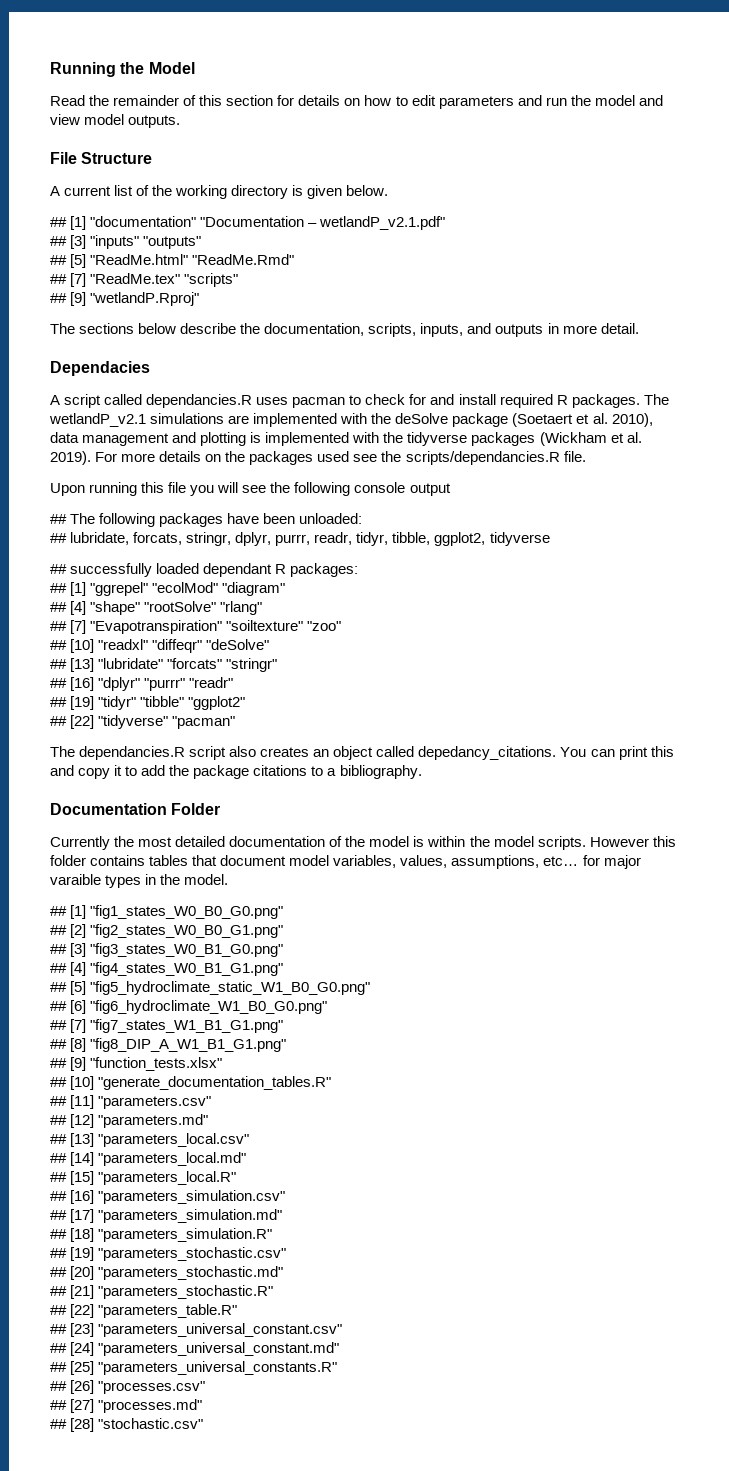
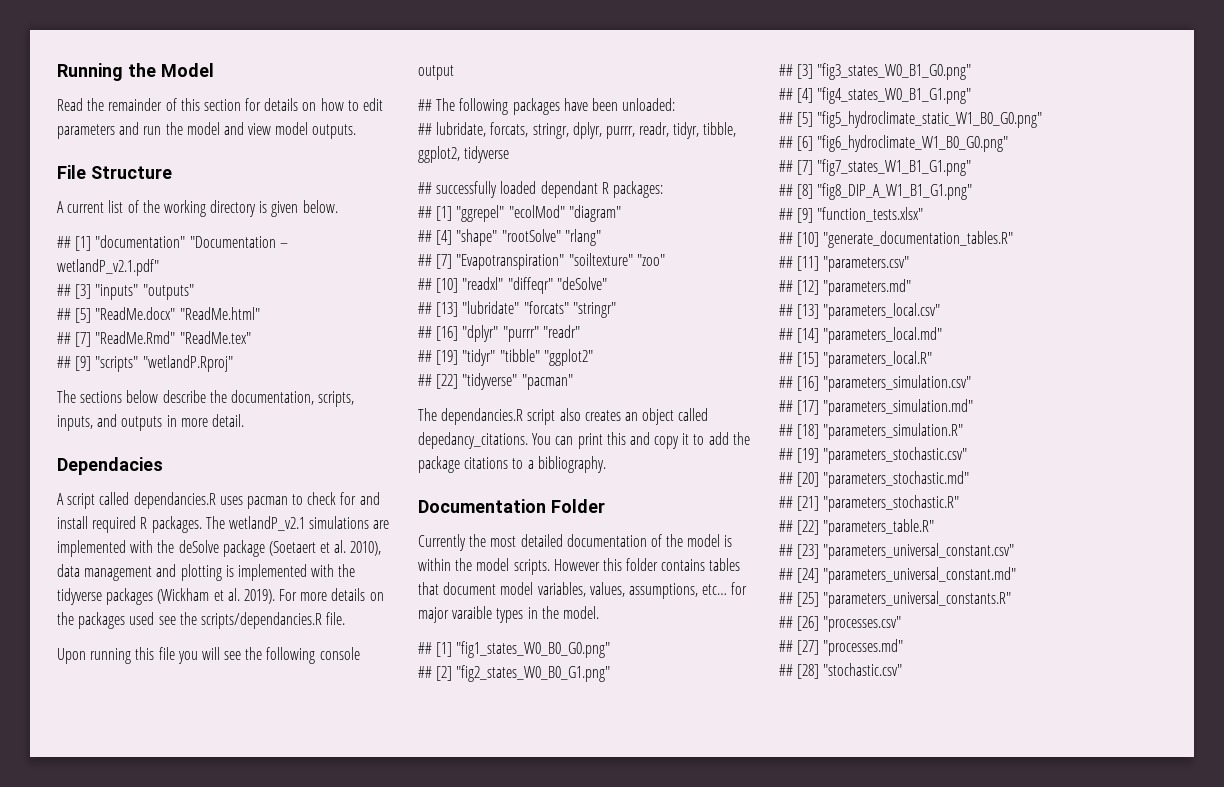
(87, 261) none -> [95,307,176,320] "ReadMe.docx"
[192,254,295,265] [50,273,87,287] "ReadMe.Rmd" // ## [7] -> [57,331,176,347] // ## [7] "ReadMe.Rmd"
[184,273,239,287] [50,292,87,306] "scripts" // ## [9] -> [57,356,139,372] // ## [9] "scripts"

